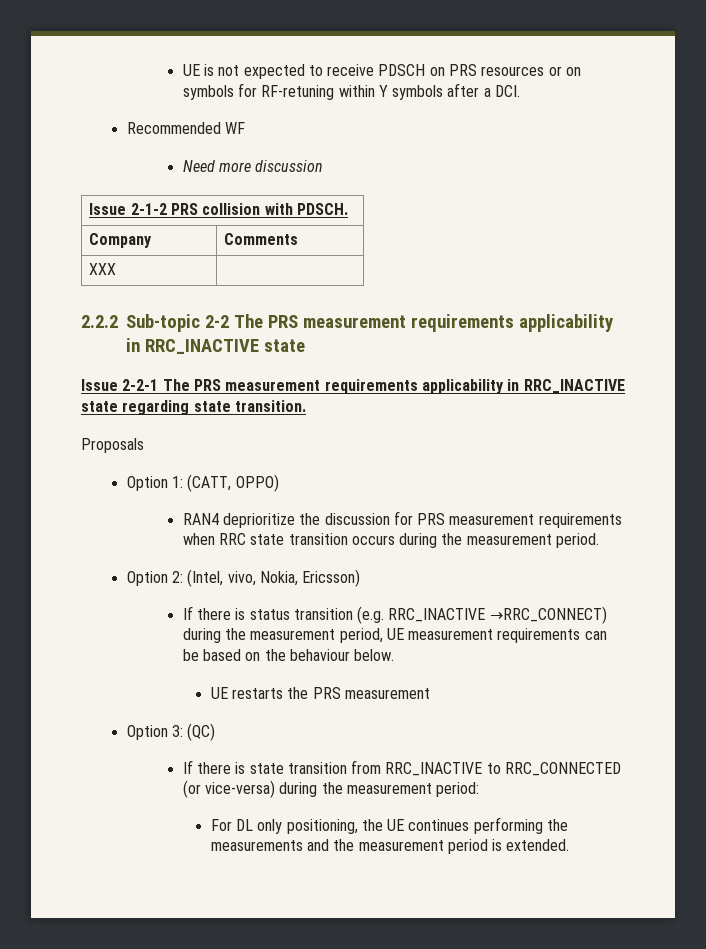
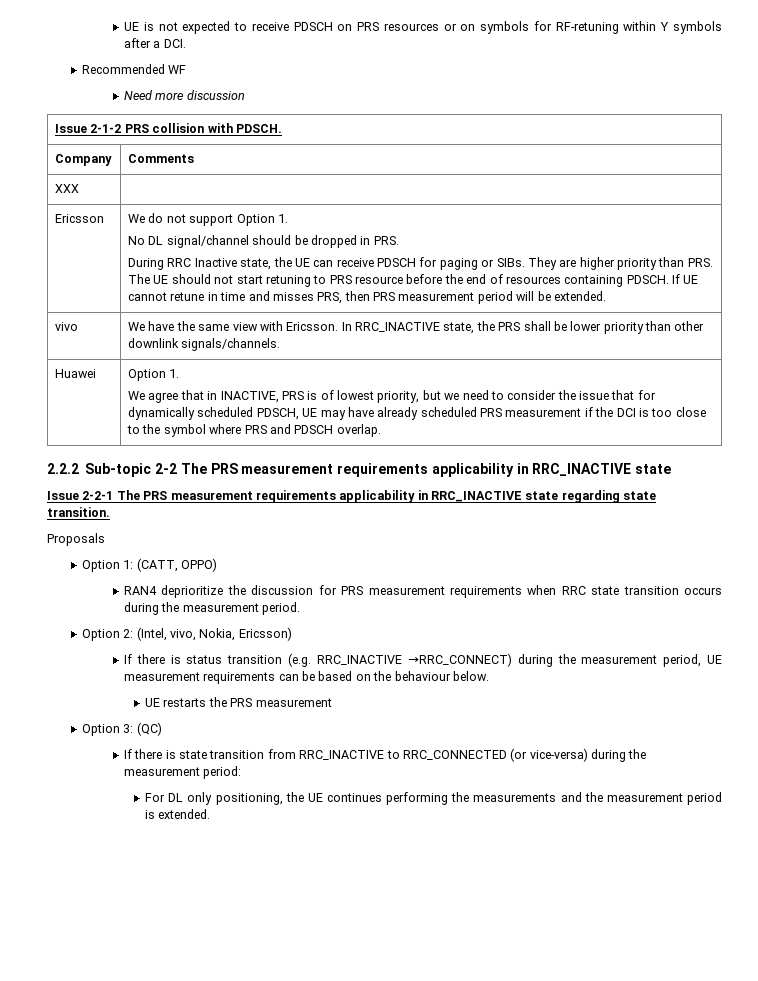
(117, 269) none -> [55,214,105,223] [128,213,288,226] [128,235,399,248] [128,257,713,270] [128,274,699,287] [128,291,606,304] [55,322,79,331] [128,321,705,334] [128,338,281,351] [55,369,97,378] [128,369,180,381] [128,390,656,403] [128,407,706,420] [127,424,381,437] // Ericsson | We do not support Option 1. // No DL signal/channel should be dropped in PRS. // During RRC Inactive state, the UE can receive PDSCH for paging or SIBs. They are higher priority than PRS. The UE should not start retuning to PRS resource before the end of resources containing PDSCH. If UE cannot retune in time and misses PRS, then PRS measurement period will be extended. // vivo | We have the same view with Ericsson. In RRC_INACTIVE state, the PRS shall be lower priority than other downlink signals/channels. // Huawei | Option 1. // We agree that in INACTIVE, PRS is of lowest priority, but we need to consider the issue that for dynamically scheduled PDSCH, UE may have already scheduled PRS measurement if the DCI is too close to the symbol where PRS and PDSCH overlap.

